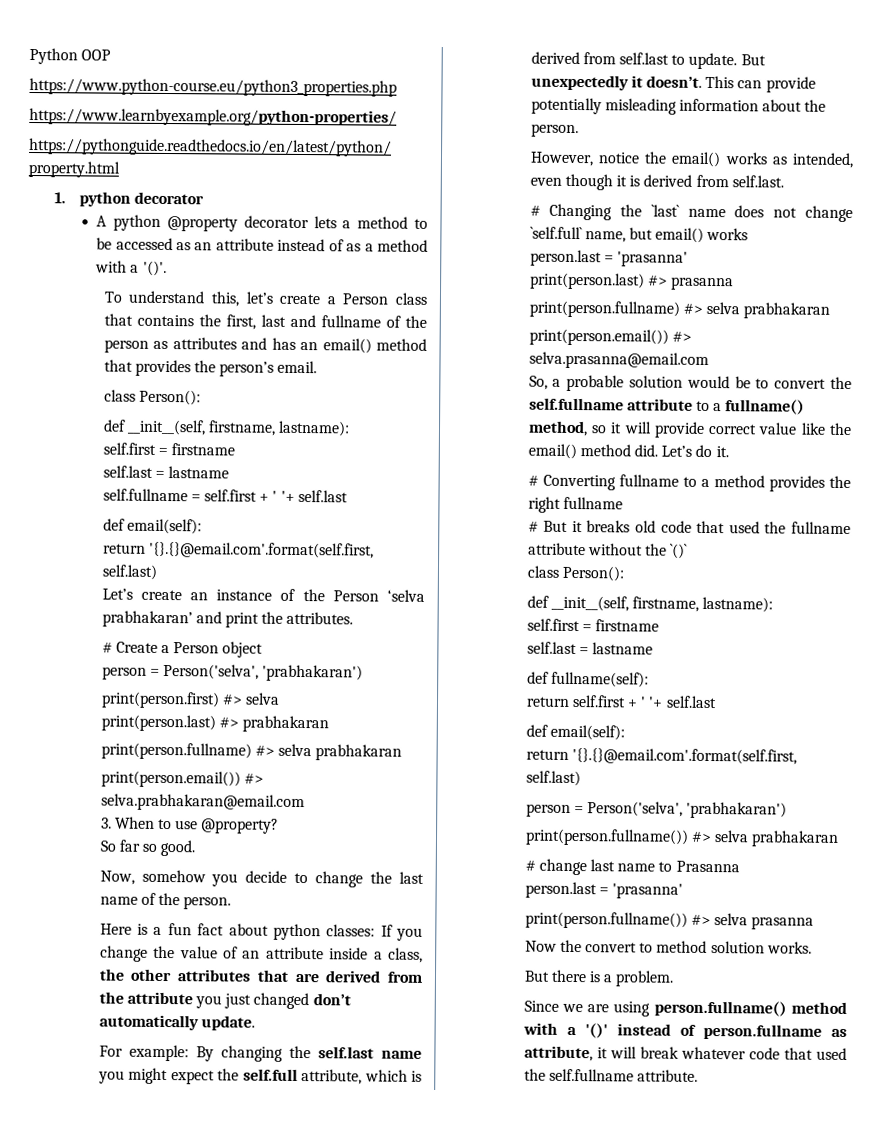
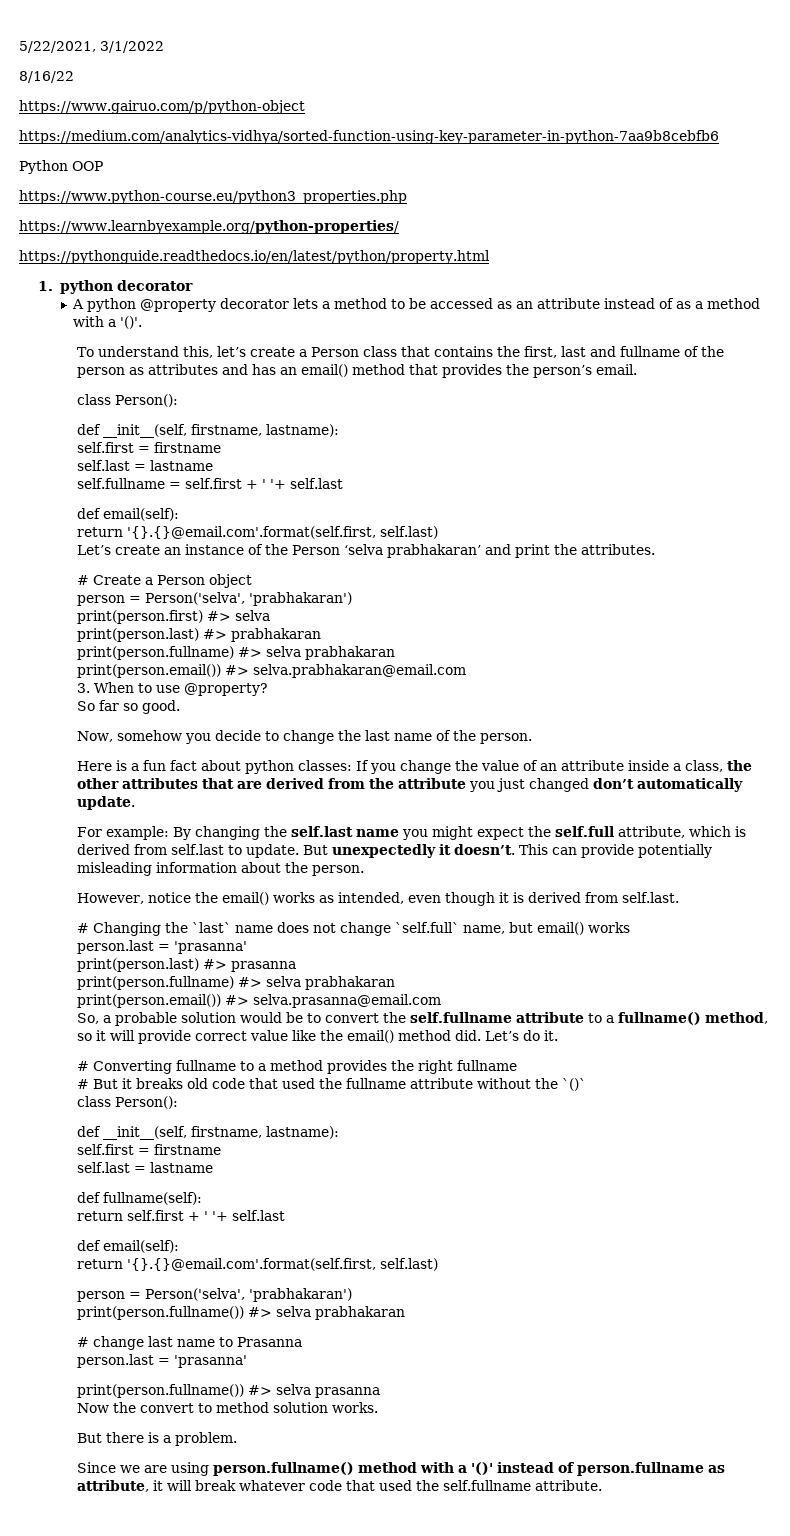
(29, 56) none -> [19,41,164,53] [19,71,74,83] [19,100,305,114] [19,130,719,144] 5/22/2021, 3/1/2022 // 8/16/22 // https://www.gairuo.com/p/python-object // https://medium.com/analytics-vidhya/sorted-function-using-key-parameter-in-python-7aa9b8cebfb6 //

